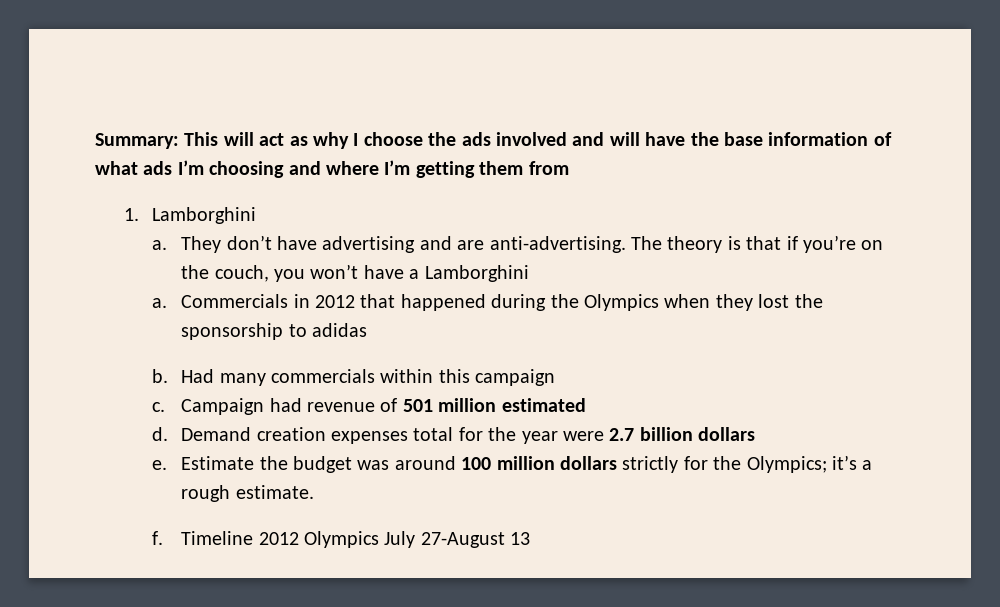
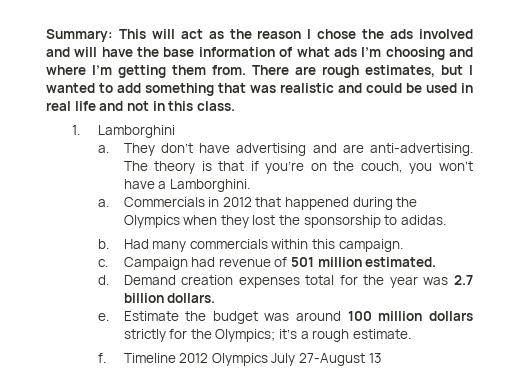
[313,132,423,149] why I choose -> [229,29,357,39] the reason I chose
[528,161,569,175] from -> [212,65,473,78] [46,83,473,96] [46,101,235,111] from. There are rough estimates, but I wanted to add something that was realistic and could be used in real life and not in this class.
[424,265,529,282] Lamborghini -> [169,179,250,192] Lamborghini.
[312,323,368,337] adidas -> [401,215,447,225] adidas.
[475,369,556,386] campaign -> [338,239,403,252] campaign.
[501,398,586,412] estimated -> [365,257,437,267] estimated.
[563,431,605,441] were -> [423,277,449,285] was
[698,427,756,441] dollars -> [167,293,216,303] dollars.

